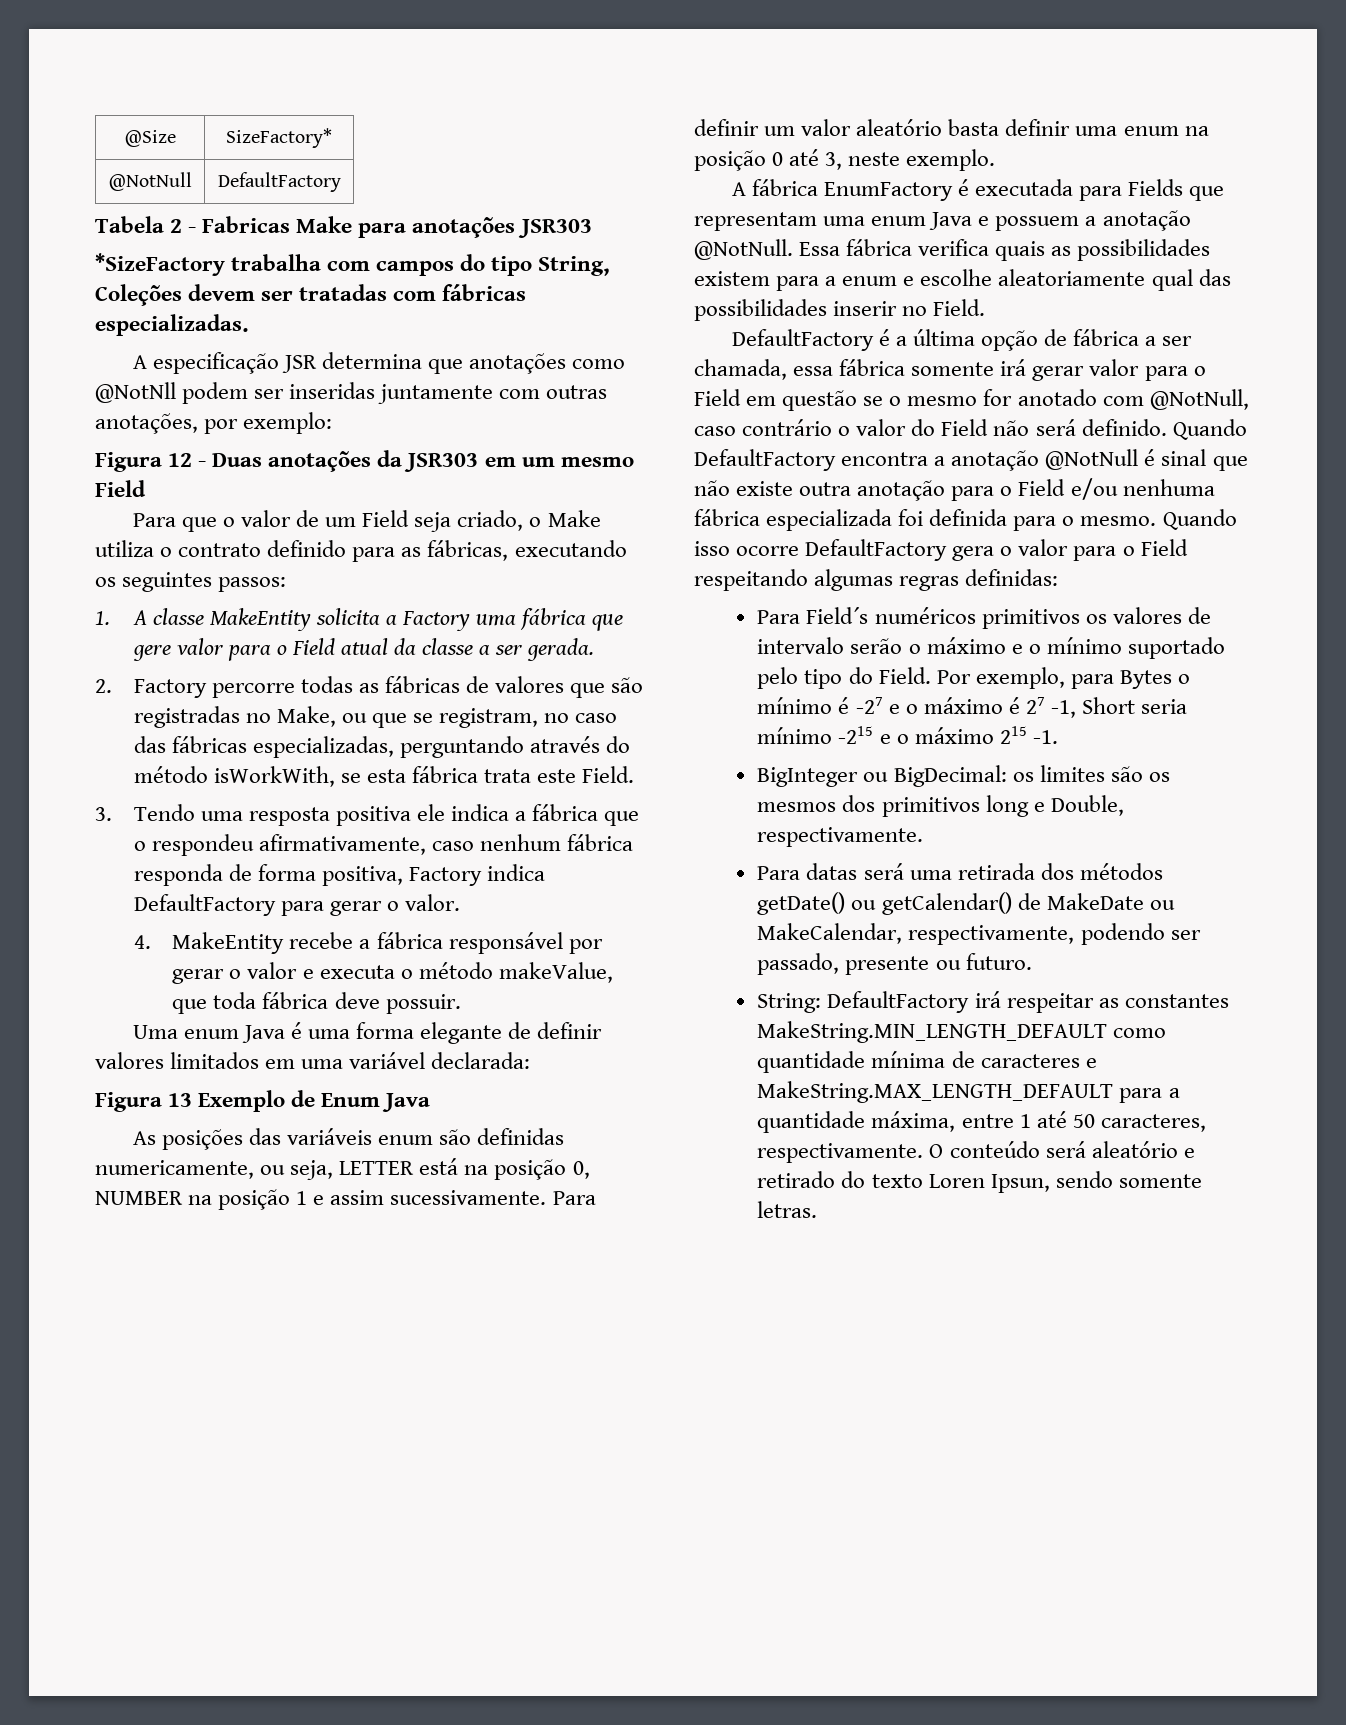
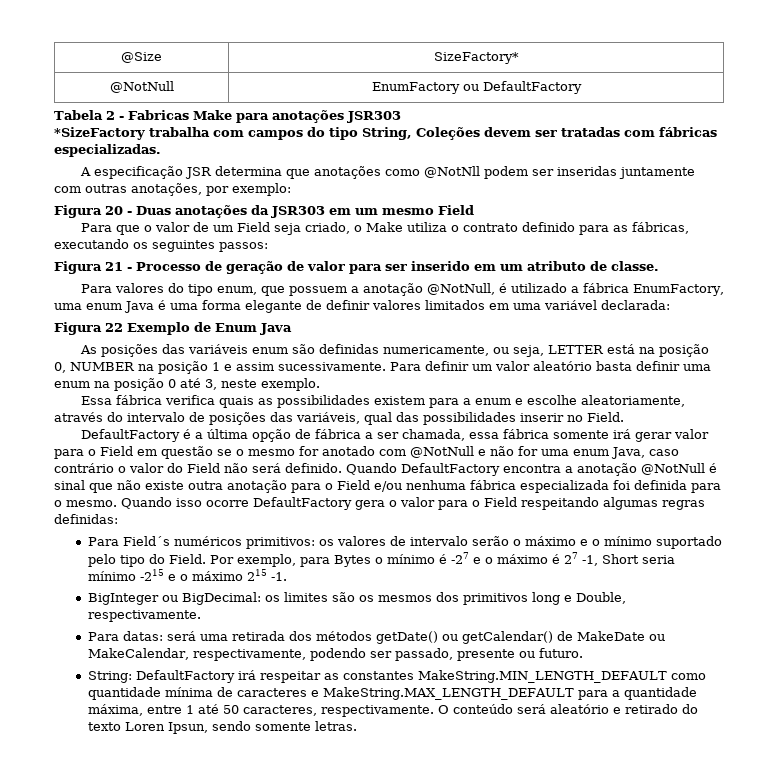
(192, 181) none -> [371,82,479,94] EnumFactory ou
[168,453,193,467] 12 -> [105,206,123,215] 20
[95,608,624,631] [132,638,595,661] [95,676,644,698] [133,706,618,728] [133,736,631,758] [133,766,635,787] [95,804,640,826] [133,834,634,856] [133,864,546,886] [133,894,460,916] [133,932,603,954] [172,962,613,984] [172,992,461,1014] [132,1025,178,1039] 1. A classe MakeEntity solicita a Factory uma fábrica que gere valor para o Field atual da classe a ser gerada. // 2. Factory percorre todas as fábricas de valores que são registradas no Make, ou que se registram, no caso das fábricas especializadas, perguntando através do método isWorkWith, se esta fábrica trata este Field. // 3. Tendo uma resposta positiva ele indica a fábrica que o respondeu afirmativamente, caso nenhum fábrica responda de forma positiva, Factory indica DefaultFactory para gerar o valor. // 4. MakeEntity recebe a fábrica responsável por gerar o valor e executa o método makeValue, que toda fábrica deve possuir. // Uma -> [54,261,659,274] [80,283,724,296] [54,303,82,310] Figura 21 - Processo de geração de valor para ser inserido em um atributo de classe. // Para valores do tipo enum, que possuem a anotação @NotNull, é utilizado a fábrica EnumFactory, uma
[168,1093,193,1107] 13 -> [105,323,123,332] 22
[731,179,1225,201] [694,210,1191,231] [694,239,793,260] A fábrica EnumFactory é executada para Fields que representam uma enum Java e possuem a anotação @NotNull. -> (320, 384) none
[998,269,1146,286] aleatoriamente -> [580,395,685,407] [54,412,360,425] aleatoriamente, através do intervalo de posições das variáveis,
[1149,389,1249,410] @NotNull, -> [410,446,645,459] @NotNull e não for uma enum Java,
[981,609,1080,629] primitivos -> [246,537,316,549] primitivos:
[806,863,858,880] datas -> [123,631,164,641] datas:

